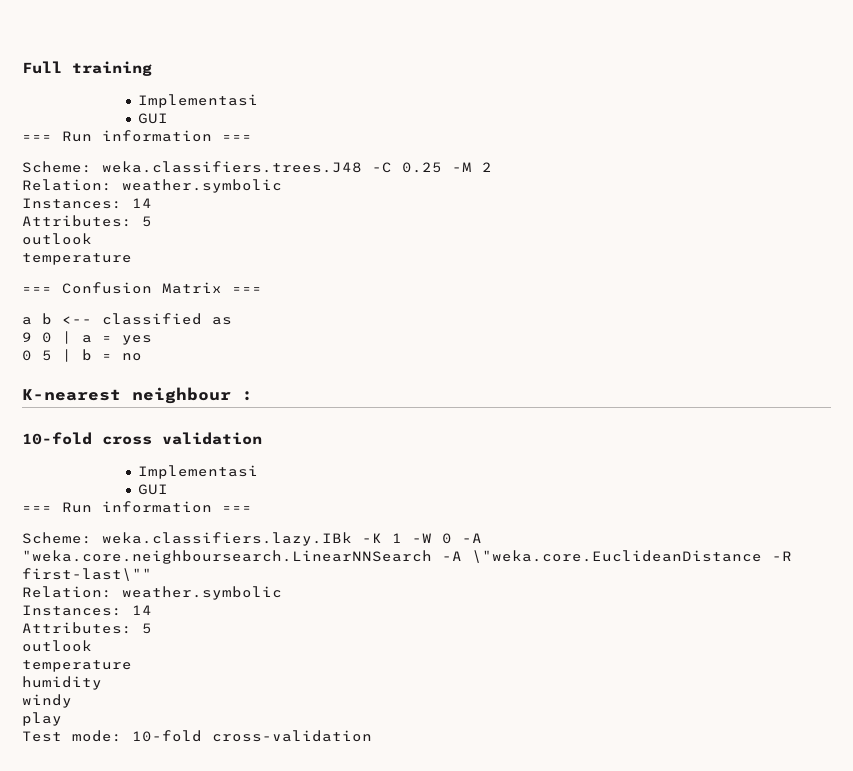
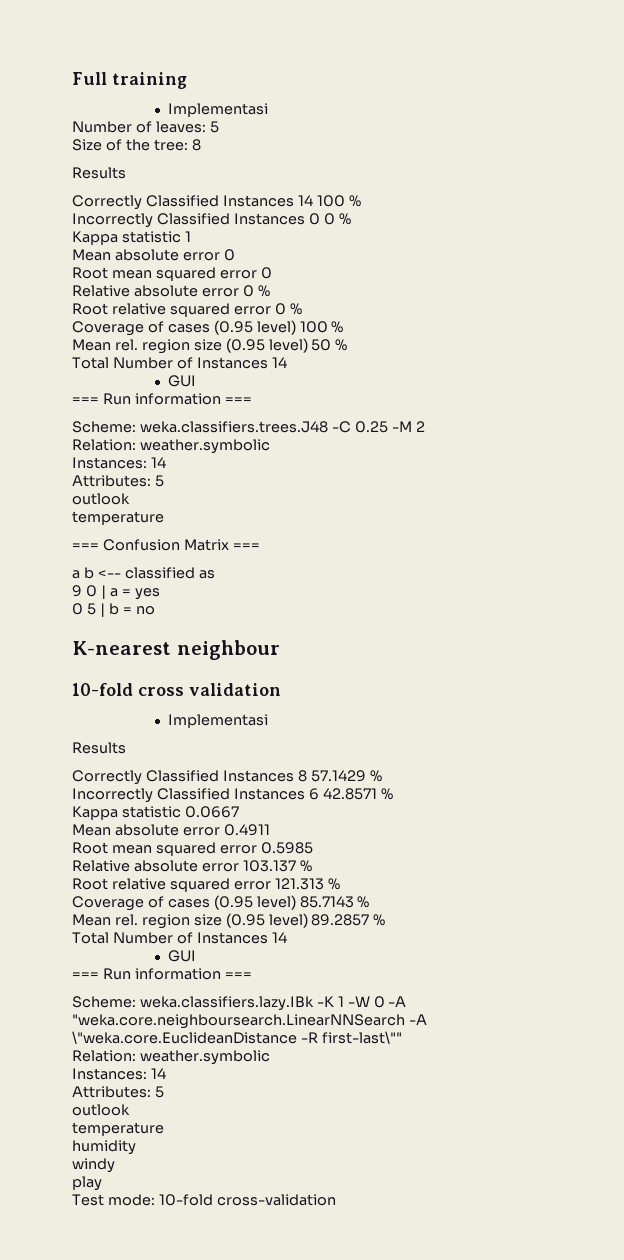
(259, 101) none -> [72,121,219,133] [72,139,201,151] [72,167,126,179] [72,195,361,210] [72,213,351,228] [72,231,191,245] [72,249,235,261] [72,267,272,281] [72,285,270,297] [72,303,302,317] [72,320,344,336] [72,338,348,354] [72,357,287,369] // Number of leaves: 5 // Size of the tree: 8 // Results // Correctly Classified Instances 14 100 % // Incorrectly Classified Instances 0 0 % // Kappa statistic 1 // Mean absolute error 0 // Root mean squared error 0 // Relative absolute error 0 % // Root relative squared error 0 % // Coverage of cases (0.95 level) 100 % // Mean rel. region size (0.95 level) 50 % // Total Number of Instances 14
[242,391,253,401] : -> (280, 650) none
(259, 472) none -> [72,742,126,754] [72,770,382,785] [72,788,393,803] [72,806,239,820] [72,824,270,836] [72,842,313,856] [72,860,312,872] [72,878,340,892] [72,895,370,911] [72,913,386,929] [72,932,287,944] // Results // Correctly Classified Instances 8 57.1429 % // Incorrectly Classified Instances 6 42.8571 % // Kappa statistic 0.0667 // Mean absolute error 0.4911 // Root mean squared error 0.5985 // Relative absolute error 103.137 % // Root relative squared error 121.313 % // Coverage of cases (0.95 level) 85.7143 % // Mean rel. region size (0.95 level) 89.2857 % // Total Number of Instances 14

